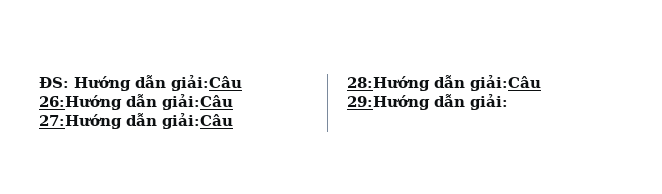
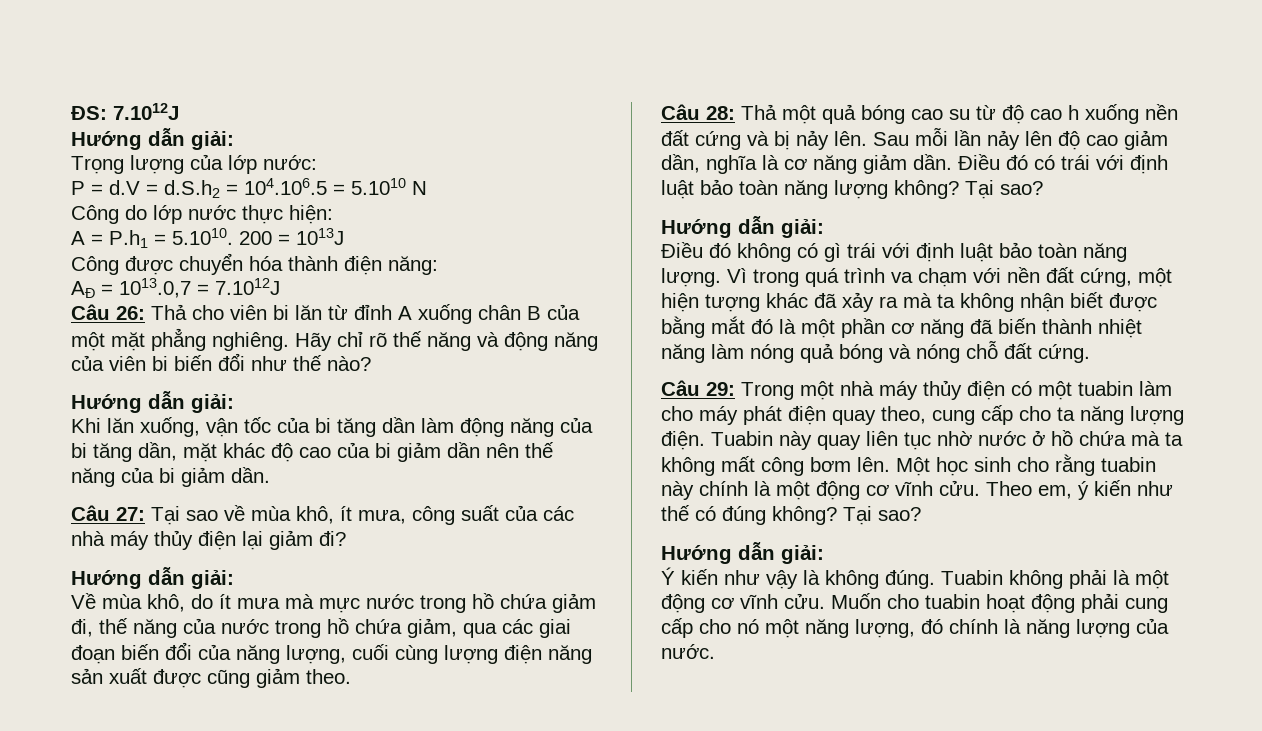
[74,75,242,91] [39,94,233,110] [39,113,233,129] [347,75,541,91] [347,94,508,110] Hướng dẫn giải:Câu 26:Hướng dẫn giải:Câu 27:Hướng dẫn giải:Câu 28:Hướng dẫn giải:Câu 29:Hướng dẫn giải: -> [113,103,179,120] [71,128,234,150] [71,154,317,174] [71,178,427,198] [71,205,333,224] [71,228,344,248] [71,253,438,275] [71,278,280,298] [71,304,580,324] [71,328,598,351] [71,353,371,371] [71,391,234,413] [71,417,593,437] [71,442,554,462] [71,467,270,487] [71,505,574,525] [71,530,346,550] [71,567,234,589] [71,593,596,613] [71,618,571,638] [71,642,592,664] [71,668,351,688] [661,104,1178,124] [661,128,1168,150] [661,154,1168,174] [661,179,1043,199] [661,216,824,238] [661,242,1127,262] [661,267,1172,287] [661,292,1157,312] [661,316,1142,338] [661,341,1090,363] [661,380,1172,400] [661,405,1184,425] [661,430,1183,450] [661,454,1156,476] [661,480,1173,500] [661,505,921,525] [661,542,824,564] [661,567,1169,589] [661,593,1168,613] [661,618,1169,638] [661,644,715,659] 7.1012J // Hướng dẫn giải: // Trọng lượng của lớp nước: // P = d.V = d.S.h2 = 104.106.5 = 5.1010 N // Công do lớp nước thực hiện: // A = P.h1 = 5.1010. 200 = 1013J // Công được chuyển hóa thành điện năng: // AĐ = 1013.0,7 = 7.1012J // Câu 26: Thả cho viên bi lăn từ đỉnh A xuống chân B của một mặt phẳng nghiêng. Hãy chỉ rõ thế năng và động năng của viên bi biến đổi như thế nào? // Hướng dẫn giải: // Khi lăn xuống, vận tốc của bi tăng dần làm động năng của bi tăng dần, mặt khác độ cao của bi giảm dần nên thế năng của bi giảm dần. // Câu 27: Tại sao về mùa khô, ít mưa, công suất của các nhà máy thủy điện lại giảm đi? // Hướng dẫn giải: // Về mùa khô, do ít mưa mà mực nước trong hồ chứa giảm đi, thế năng của nước trong hồ chứa giảm, qua các giai đoạn biến đổi của năng lượng, cuối cùng lượng điện năng sản xuất được cũng giảm theo. // Câu 28: Thả một quả bóng cao su từ độ cao h xuống nền đất cứng và bị nảy lên. Sau mỗi lần nảy lên độ cao giảm dần, nghĩa là cơ năng giảm dần. Điều đó có trái với định luật bảo toàn năng lượng không? Tại sao? // Hướng dẫn giải: // Điều đó không có gì trái với định luật bảo toàn năng lượng. Vì trong quá trình va chạm với nền đất cứng, một hiện tượng khác đã xảy ra mà ta không nhận biết được bằng mắt đó là một phần cơ năng đã biến thành nhiệt năng làm nóng quả bóng và nóng chỗ đất cứng. // Câu 29: Trong một nhà máy thủy điện có một tuabin làm cho máy phát điện quay theo, cung cấp cho ta năng lượng điện. Tuabin này quay liên tục nhờ nước ở hồ chứa mà ta không mất công bơm lên. Một học sinh cho rằng tuabin này chính là một động cơ vĩnh cửu. Theo em, ý kiến như thế có đúng không? Tại sao? // Hướng dẫn giải: // Ý kiến như vậy là không đúng. Tuabin không phải là một động cơ vĩnh cửu. Muốn cho tuabin hoạt động phải cung cấp cho nó một năng lượng, đó chính là năng lượng của nước.

